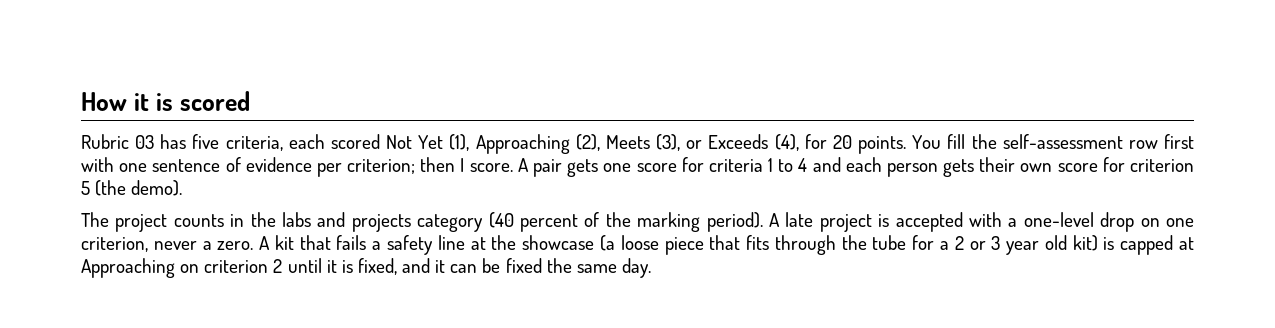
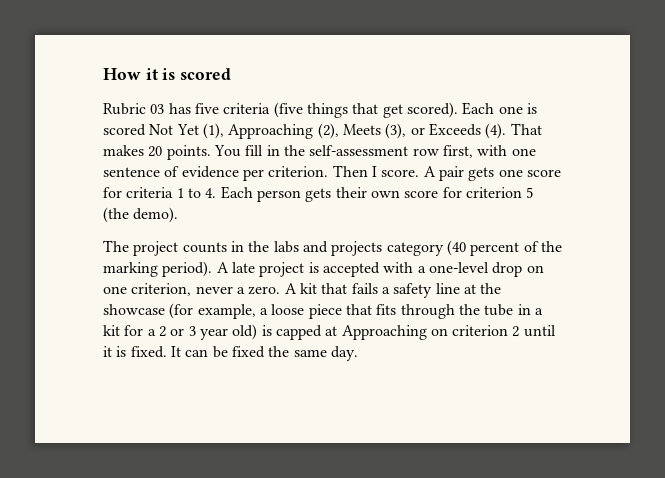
[225,134,325,151] criteria, each -> [223,102,537,118] criteria (five things that get scored). Each one is
[774,134,827,151] (4), for -> [485,123,542,139] [103,145,144,156] (4). That makes
(966, 141) none -> [266,145,280,156] in
[1164,134,1195,149] first -> [442,145,473,158] first,
[347,157,456,174] criterion; then -> [268,165,368,177] criterion. Then
[798,157,882,172] 4 and each -> [205,186,253,199] 4. Each
[599,235,615,251] (a -> [169,303,268,319] (for example, a
(907, 242) none -> [517,304,543,315] [103,325,120,336] in a kit
[1044,235,1098,251] old kit) -> [232,324,258,340] old)
[357,258,446,275] fixed, and it -> [130,346,181,358] fixed. It

